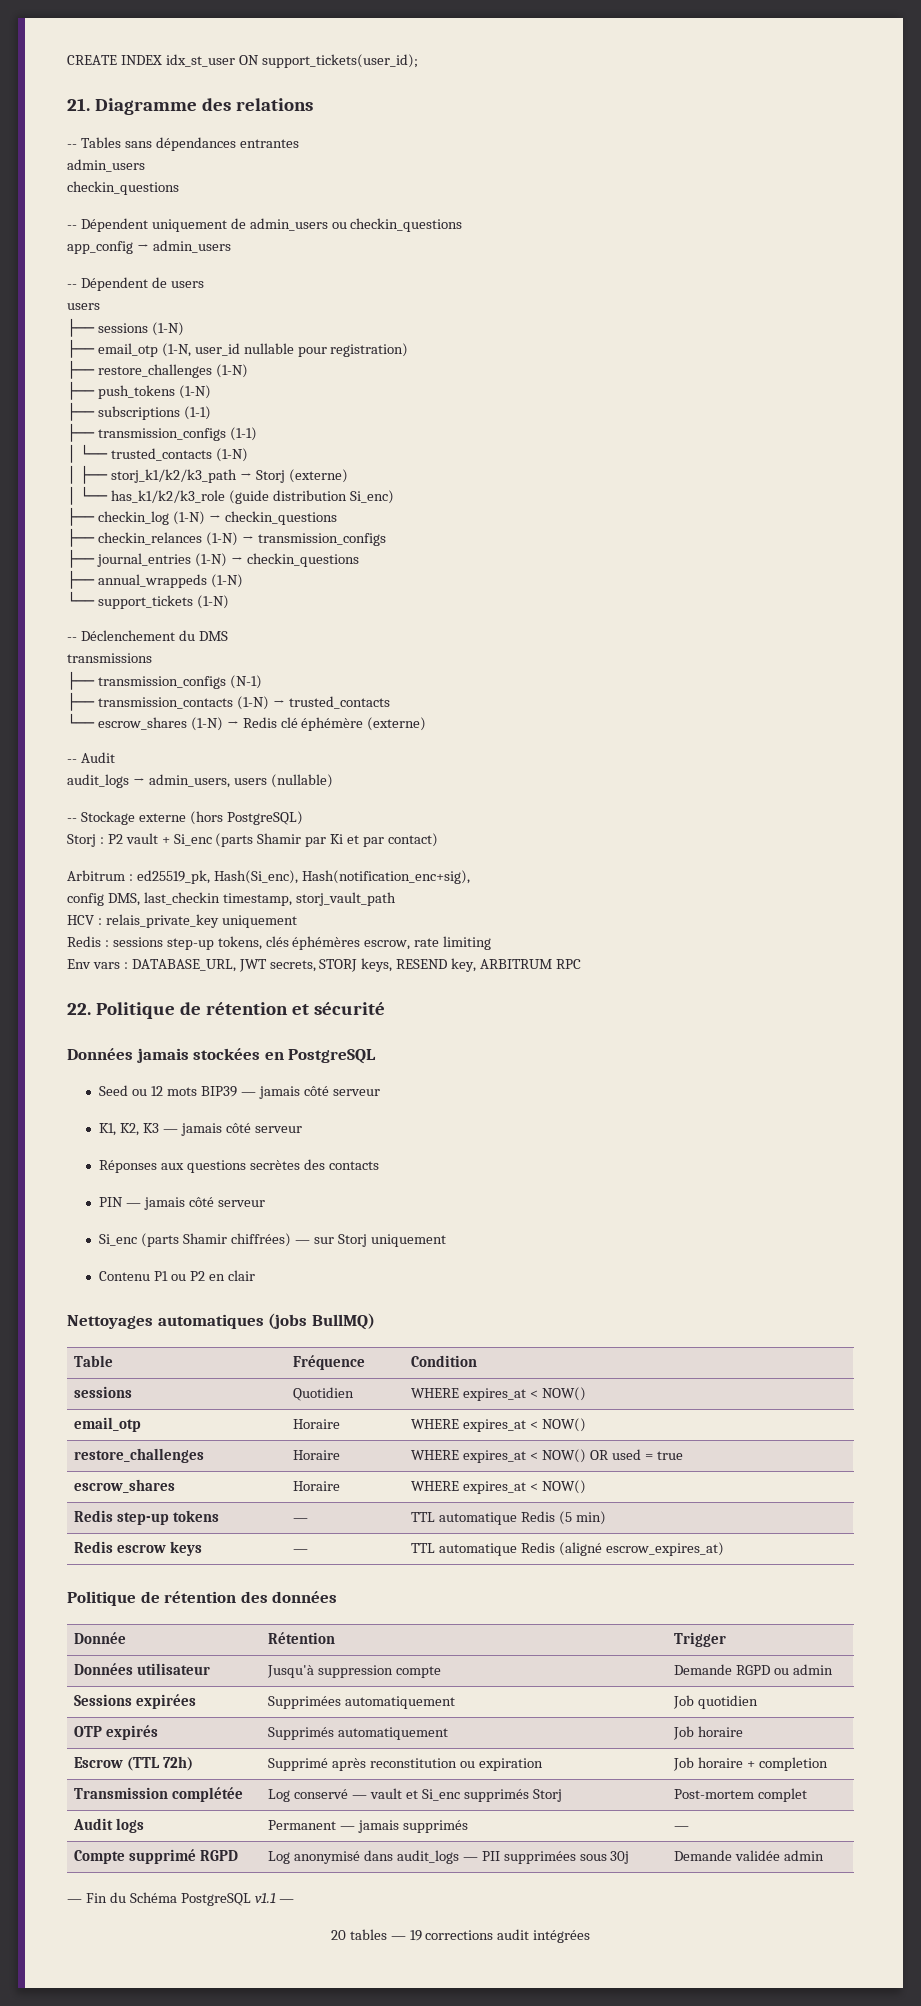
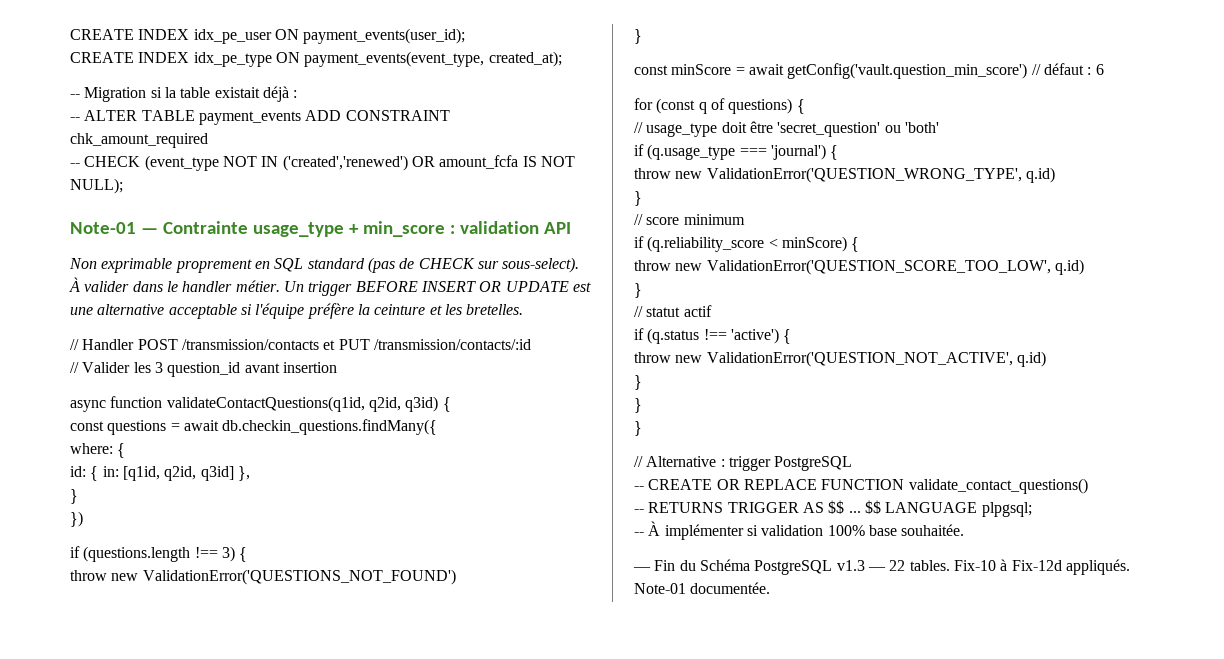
[67,54,418,68] [67,98,313,115] [67,137,299,151] [67,159,145,172] [67,181,179,195] [67,218,463,232] [67,240,231,254] [67,277,204,291] [67,303,100,310] [67,318,184,337] [67,339,409,358] [67,360,248,379] [67,381,211,400] [67,402,211,421] [67,423,257,442] [67,444,248,463] [67,465,348,484] [67,486,394,505] [67,507,337,526] [67,528,386,547] [67,549,359,568] [67,570,243,589] [67,591,229,609] [67,630,228,641] [67,653,152,663] [67,671,262,690] [67,692,390,711] [67,713,427,731] [67,752,115,763] [67,774,333,788] [67,811,303,825] [67,833,438,847] [67,870,470,884] [67,892,396,906] [67,914,297,928] [67,936,492,950] [67,958,582,972] [67,1002,385,1019] [67,1048,377,1064] [99,1085,380,1099] [99,1123,302,1136] [99,1159,379,1173] [99,1197,266,1210] [99,1233,446,1247] [99,1270,255,1281] [67,1313,375,1330] [74,1355,114,1367] [293,1355,366,1370] [411,1355,478,1367] [74,1386,133,1398] [293,1387,355,1401] [411,1387,586,1401] [74,1417,142,1432] [293,1419,341,1429] [411,1418,586,1432] [74,1448,205,1463] [293,1450,341,1460] [411,1449,683,1463] [74,1479,176,1493] [293,1481,341,1491] [411,1480,586,1494] [74,1510,219,1525] [293,1518,309,1522] [411,1511,606,1525] [74,1541,202,1556] [293,1549,309,1553] [411,1542,724,1556] [67,1591,338,1606] [74,1632,127,1644] [268,1632,336,1644] [674,1632,727,1647] [74,1663,211,1675] [267,1665,441,1678] [674,1664,833,1675] [74,1694,197,1709] [268,1696,456,1709] [673,1695,759,1709] [74,1725,159,1740] [268,1727,449,1740] [673,1726,744,1740] [74,1756,193,1771] [268,1758,543,1771] [673,1757,828,1771] [74,1787,244,1802] [268,1788,562,1802] [674,1788,808,1802] [73,1818,145,1833] [268,1820,468,1833] [674,1826,690,1830] [74,1849,238,1864] [268,1850,630,1864] [674,1850,824,1861] CREATE INDEX idx_st_user ON support_tickets(user_id); // 21. Diagramme des relations // -- Tables sans dépendances entrantes // admin_users // checkin_questions // -- Dépendent uniquement de admin_users ou checkin_questions // app_config → admin_users // -- Dépendent de users // users // ├── sessions (1-N) // ├── email_otp (1-N, user_id nullable pour registration) // ├── restore_challenges (1-N) // ├── push_tokens (1-N) // ├── subscriptions (1-1) // ├── transmission_configs (1-1) // │ └── trusted_contacts (1-N) // │ ├── storj_k1/k2/k3_path → Storj (externe) // │ └── has_k1/k2/k3_role (guide distribution Si_enc) // ├── checkin_log (1-N) → checkin_questions // ├── checkin_relances (1-N) → transmission_configs // ├── journal_entries (1-N) → checkin_questions // ├── annual_wrappeds (1-N) // └── support_tickets (1-N) // -- Déclenchement du DMS // transmissions // ├── transmission_configs (N-1) // ├── transmission_contacts (1-N) → trusted_contacts // └── escrow_shares (1-N) → Redis clé éphémère (externe) // -- Audit // audit_logs → admin_users, users (nullable) // -- Stockage externe (hors PostgreSQL) // Storj : P2 vault + Si_enc (parts Shamir par Ki et par contact) // Arbitrum : ed25519_pk, Hash(Si_enc), Hash(notification_enc+sig), // config DMS, last_checkin timestamp, storj_vault_path // HCV : relais_private_key uniquement // Redis : sessions step-up tokens, clés éphémères escrow, rate limiting // Env vars : DATABASE_URL, JWT secrets, STORJ keys, RESEND key, ARBITRUM RPC // 22. Politique de rétention et sécurité // Données jamais stockées en PostgreSQL // Seed ou 12 mots BIP39 — jamais côté serveur // K1, K2, K3 — jamais côté serveur // Réponses aux questions secrètes des contacts // PIN — jamais côté serveur // Si_enc (parts Shamir chiffrées) — sur Storj uniquement // Contenu P1 ou P2 en clair // Nettoyages automatiques (jobs BullMQ) // Table | Fréquence | Condition // sessions | Quotidien | WHERE expires_at < NOW() // email_otp | Horaire | WHERE expires_at < NOW() // restore_challenges | Horaire | WHERE expires_at < NOW() OR used = true // escrow_shares | Horaire | WHERE expires_at < NOW() // Redis step-up tokens | — | TTL automatique Redis (5 min) // Redis escrow keys | — | TTL automatique Redis (aligné escrow_expires_at) // Politique de rétention des données // Donnée | Rétention | Trigger // Données utilisateur | Jusqu'à suppression compte | Demande RGPD ou admin // Sessions expirées | Supprimées automatiquement | Job quotidien // OTP expirés | Supprimés automatiquement | Job horaire // Escrow (TTL 72h) | Supprimé après reconstitution ou expiration | Job horaire + completion // Transmission complétée | Log conservé — vault et Si_enc supprimés Storj | Post-mortem complet // Audit logs | Permanent — jamais supprimés | — // Compte supprimé RGPD | Log anonymisé dans audit_logs — PII supprimées sous 30j | Demande validée admin -> [70,28,466,44] [70,51,562,67] [70,86,298,102] [70,110,450,125] [70,133,208,148] [70,155,575,171] [70,178,123,194] [70,221,571,237] [69,257,580,273] [69,277,591,296] [70,303,524,319] [70,339,531,350] [70,362,337,377] [70,396,451,412] [70,419,438,435] [70,443,126,458] [70,466,250,481] [70,489,78,504] [70,511,83,527] [70,546,248,562] [70,569,456,585] [634,29,642,44] [634,63,1104,79] [634,98,805,114] [634,121,939,137] [634,144,839,160] [634,167,1055,183] [634,191,642,206] [634,214,745,225] [634,236,860,252] [634,259,1084,275] [634,283,642,298] [634,305,712,317] [634,328,792,344] [634,351,1046,367] [634,375,642,390] [634,398,642,413] [634,421,642,436] [634,456,853,471] [634,478,1088,494] [634,500,1032,517] [634,521,965,540] CREATE INDEX idx_pe_user ON payment_events(user_id); // CREATE INDEX idx_pe_type ON payment_events(event_type, created_at); // -- Migration si la table existait déjà : // -- ALTER TABLE payment_events ADD CONSTRAINT chk_amount_required // -- CHECK (event_type NOT IN ('created','renewed') OR amount_fcfa IS NOT NULL); // Note-01 — Contrainte usage_type + min_score : validation API // Non exprimable proprement en SQL standard (pas de CHECK sur sous-select). À valider dans le handler métier. Un trigger BEFORE INSERT OR UPDATE est une alternative acceptable si l'équipe préfère la ceinture et les bretelles. // // Handler POST /transmission/contacts et PUT /transmission/contacts/:id // // Valider les 3 question_id avant insertion // async function validateContactQuestions(q1id, q2id, q3id) { // const questions = await db.checkin_questions.findMany({ // where: { // id: { in: [q1id, q2id, q3id] }, // } // }) // if (questions.length !== 3) { // throw new ValidationError('QUESTIONS_NOT_FOUND') // } // const minScore = await getConfig('vault.question_min_score') // défaut : 6 // for (const q of questions) { // // usage_type doit être 'secret_question' ou 'both' // if (q.usage_type === 'journal') { // throw new ValidationError('QUESTION_WRONG_TYPE', q.id) // } // // score minimum // if (q.reliability_score < minScore) { // throw new ValidationError('QUESTION_SCORE_TOO_LOW', q.id) // } // // statut actif // if (q.status !== 'active') { // throw new ValidationError('QUESTION_NOT_ACTIVE', q.id) // } // } // } // // Alternative : trigger PostgreSQL // -- CREATE OR REPLACE FUNCTION validate_contact_questions() // -- RETURNS TRIGGER AS $$ ... $$ LANGUAGE plpgsql; // -- À implémenter si validation 100% base souhaitée.
[254,1893,295,1903] [330,1929,591,1943] v1.1 — // 20 tables — 19 corrections audit intégrées -> [836,559,1130,575] [634,582,771,594] v1.3 — 22 tables. Fix-10 à Fix-12d appliqués. Note-01 documentée.

